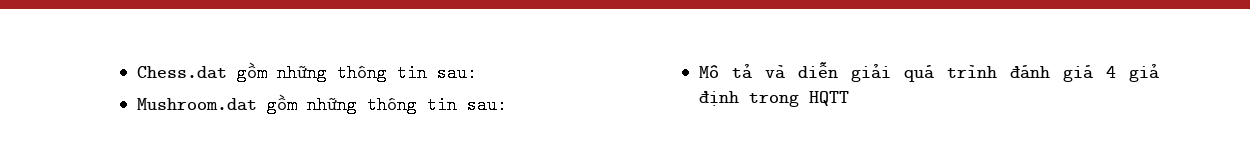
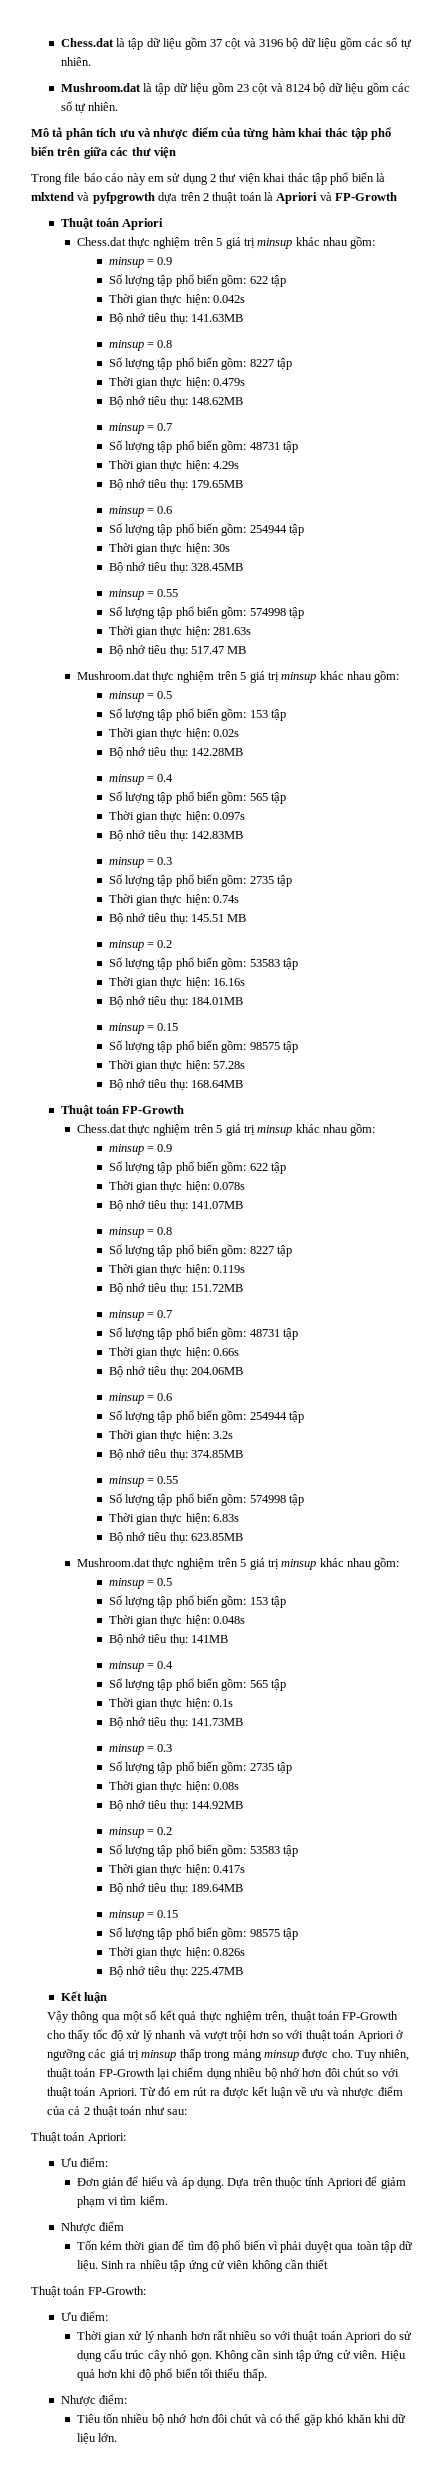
[136,62,477,82] [136,94,507,114] [698,62,1159,82] [698,91,849,107] Chess.dat gồm những thông tin sau: // Mushroom.dat gồm những thông tin sau: // Mô tả và diễn giải quá trình đánh giá 4 giả định trong HQTT -> [60,37,412,50] [60,57,91,66] [60,82,410,95] [60,101,119,114] [31,127,392,140] [31,146,176,159] [31,172,385,185] [31,192,398,204] [60,218,164,230] [76,236,376,249] [108,257,173,268] [108,274,287,287] [108,294,246,306] [108,313,244,325] [108,340,173,351] [108,357,293,370] [108,377,246,389] [108,396,244,408] [108,423,173,434] [108,440,299,453] [108,460,240,472] [108,479,244,491] [108,506,173,517] [108,523,305,536] [108,543,231,555] [108,562,244,574] [108,589,179,600] [108,606,305,619] [108,626,252,638] [108,645,247,657] [76,670,400,683] [108,691,173,702] [108,708,287,721] [108,728,240,740] [108,747,244,759] [108,774,174,785] [108,791,287,804] [108,811,246,823] [108,830,244,842] [108,857,173,868] [108,874,293,887] [108,894,240,906] [108,913,247,925] [108,940,173,951] [108,957,299,970] [108,977,246,989] [108,996,244,1008] [108,1023,179,1034] [108,1040,299,1053] [108,1060,246,1072] [108,1079,244,1091] [60,1105,185,1116] [76,1123,376,1136] [108,1144,173,1155] [108,1161,287,1174] [108,1181,246,1193] [108,1200,244,1212] [108,1227,173,1238] [108,1244,293,1257] [108,1264,246,1276] [108,1283,244,1295] [108,1310,173,1321] [108,1327,299,1340] [108,1347,240,1359] [108,1366,244,1378] [108,1393,173,1404] [108,1410,305,1423] [108,1430,234,1442] [108,1449,244,1461] [108,1476,179,1487] [108,1493,305,1506] [108,1513,240,1525] [108,1532,244,1544] [76,1557,400,1570] [108,1578,173,1589] [108,1595,287,1608] [108,1615,246,1627] [108,1634,229,1646] [108,1661,174,1672] [108,1678,287,1691] [108,1698,234,1710] [108,1717,244,1729] [108,1744,173,1755] [108,1761,293,1774] [108,1781,240,1793] [108,1800,244,1812] [108,1827,173,1838] [108,1844,299,1857] [108,1864,246,1876] [108,1883,244,1895] [108,1910,179,1921] [108,1927,299,1940] [108,1947,246,1959] [108,1966,244,1978] [60,1991,108,2003] [46,2010,399,2023] [46,2029,403,2042] [46,2048,410,2061] [46,2067,399,2080] [46,2086,403,2099] [46,2106,188,2118] [31,2132,126,2144] [60,2157,109,2167] [76,2176,406,2189] [76,2195,168,2208] [60,2221,125,2234] [76,2240,414,2253] [76,2259,329,2272] [31,2286,146,2298] [60,2311,109,2321] [76,2330,412,2343] [76,2349,406,2362] [76,2368,267,2381] [60,2394,128,2407] [76,2413,407,2426] [76,2433,118,2445] Chess.dat là tập dữ liệu gồm 37 cột và 3196 bộ dữ liệu gồm các số tự nhiên. // Mushroom.dat là tập dữ liệu gồm 23 cột và 8124 bộ dữ liệu gồm các số tự nhiên. // Mô tả phân tích ưu và nhược điểm của từng hàm khai thác tập phổ biến trên giữa các thư viện // Trong file báo cáo này em sử dụng 2 thư viện khai thác tập phổ biến là mlxtend và pyfpgrowth dựa trên 2 thuật toán là Apriori và FP-Growth // Thuật toán Apriori // Chess.dat thực nghiệm trên 5 giá trị minsup khác nhau gồm: // minsup = 0.9 // Số lượng tập phổ biến gồm: 622 tập // Thời gian thực hiện: 0.042s // Bộ nhớ tiêu thụ: 141.63MB // minsup = 0.8 // Số lượng tập phổ biến gồm: 8227 tập // Thời gian thực hiện: 0.479s // Bộ nhớ tiêu thụ: 148.62MB // minsup = 0.7 // Số lượng tập phổ biến gồm: 48731 tập // Thời gian thực hiện: 4.29s // Bộ nhớ tiêu thụ: 179.65MB // minsup = 0.6 // Số lượng tập phổ biến gồm: 254944 tập // Thời gian thực hiện: 30s // Bộ nhớ tiêu thụ: 328.45MB // minsup = 0.55 // Số lượng tập phổ biến gồm: 574998 tập // Thời gian thực hiện: 281.63s // Bộ nhớ tiêu thụ: 517.47 MB // Mushroom.dat thực nghiệm trên 5 giá trị minsup khác nhau gồm: // minsup = 0.5 // Số lượng tập phổ biến gồm: 153 tập // Thời gian thực hiện: 0.02s // Bộ nhớ tiêu thụ: 142.28MB // minsup = 0.4 // Số lượng tập phổ biến gồm: 565 tập // Thời gian thực hiện: 0.097s // Bộ nhớ tiêu thụ: 142.83MB // minsup = 0.3 // Số lượng tập phổ biến gồm: 2735 tập // Thời gian thực hiện: 0.74s // Bộ nhớ tiêu thụ: 145.51 MB // minsup = 0.2 // Số lượng tập phổ biến gồm: 53583 tập // Thời gian thực hiện: 16.16s // Bộ nhớ tiêu thụ: 184.01MB // minsup = 0.15 // Số lượng tập phổ biến gồm: 98575 tập // Thời gian thực hiện: 57.28s // Bộ nhớ tiêu thụ: 168.64MB // Thuật toán FP-Growth // Chess.dat thực nghiệm trên 5 giá trị minsup khác nhau gồm: // minsup = 0.9 // Số lượng tập phổ biến gồm: 622 tập // Thời gian thực hiện: 0.078s // Bộ nhớ tiêu thụ: 141.07MB // minsup = 0.8 // Số lượng tập phổ biến gồm: 8227 tập // Thời gian thực hiện: 0.119s // Bộ nhớ tiêu thụ: 151.72MB // minsup = 0.7 // Số lượng tập phổ biến gồm: 48731 tập // Thời gian thực hiện: 0.66s // Bộ nhớ tiêu thụ: 204.06MB // minsup = 0.6 // Số lượng tập phổ biến gồm: 254944 tập // Thời gian thực hiện: 3.2s // Bộ nhớ tiêu thụ: 374.85MB // minsup = 0.55 // Số lượng tập phổ biến gồm: 574998 tập // Thời gian thực hiện: 6.83s // Bộ nhớ tiêu thụ: 623.85MB // Mushroom.dat thực nghiệm trên 5 giá trị minsup khác nhau gồm: // minsup = 0.5 // Số lượng tập phổ biến gồm: 153 tập // Thời gian thực hiện: 0.048s // Bộ nhớ tiêu thụ: 141MB // minsup = 0.4 // Số lượng tập phổ biến gồm: 565 tập // Thời gian thực hiện: 0.1s // Bộ nhớ tiêu thụ: 141.73MB // minsup = 0.3 // Số lượng tập phổ biến gồm: 2735 tập // Thời gian thực hiện: 0.08s // Bộ nhớ tiêu thụ: 144.92MB // minsup = 0.2 // Số lượng tập phổ biến gồm: 53583 tập // Thời gian thực hiện: 0.417s // Bộ nhớ tiêu thụ: 189.64MB // minsup = 0.15 // Số lượng tập phổ biến gồm: 98575 tập // Thời gian thực hiện: 0.826s // Bộ nhớ tiêu thụ: 225.47MB // Kết luận // Vậy thông qua một số kết quả thực nghiệm trên, thuật toán FP-Growth cho thấy tốc độ xử lý nhanh và vượt trội hơn so với thuật toán Apriori ở ngưỡng các giá trị minsup thấp trong mảng minsup được cho. Tuy nhiên, thuật toán FP-Growth lại chiếm dụng nhiều bộ nhớ hơn đôi chút so với thuật toán Apriori. Từ đó em rút ra được kết luận về ưu và nhược điểm của cả 2 thuật toán như sau: // Thuật toán Apriori: // Ưu điểm: // Đơn giản để hiểu và áp dụng. Dựa trên thuộc tính Apriori để giảm phạm vi tìm kiếm. // Nhược điểm // Tốn kém thời gian để tìm độ phổ biến vì phải duyệt qua toàn tập dữ liệu. Sinh ra nhiều tập ứng cử viên không cần thiết // Thuật toán FP-Growth: // Ưu điểm: // Thời gian xử lý nhanh hơn rất nhiều so với thuật toán Apriori do sử dụng cấu trúc cây nhỏ gọn. Không cần sinh tập ứng cử viên. Hiệu quả hơn khi độ phổ biến tối thiểu thấp. // Nhược điểm: // Tiêu tốn nhiều bộ nhớ hơn đôi chút và có thể gặp khó khăn khi dữ liệu lớn.

